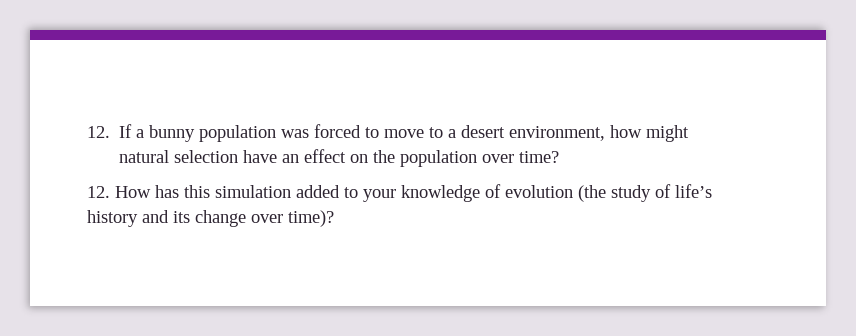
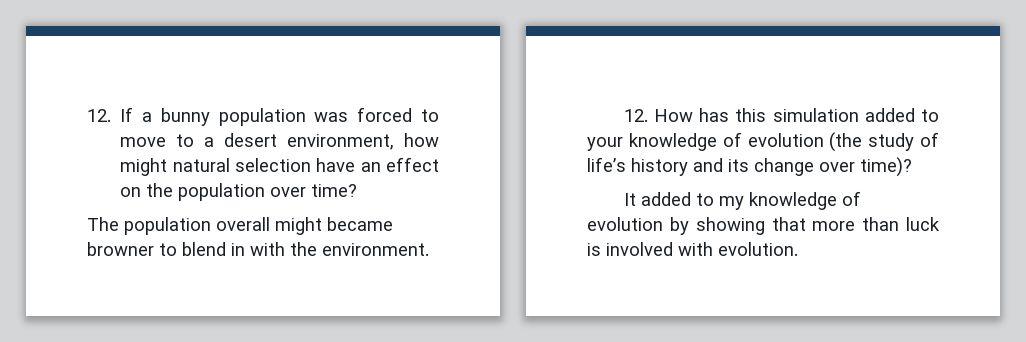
(560, 157) none -> [87,217,393,235] [87,242,429,256] // The population overall might became browner to blend in with the environment.
(334, 218) none -> [623,191,861,210] [587,217,940,235] [587,242,798,256] // It added to my knowledge of evolution by showing that more than luck is involved with evolution.

